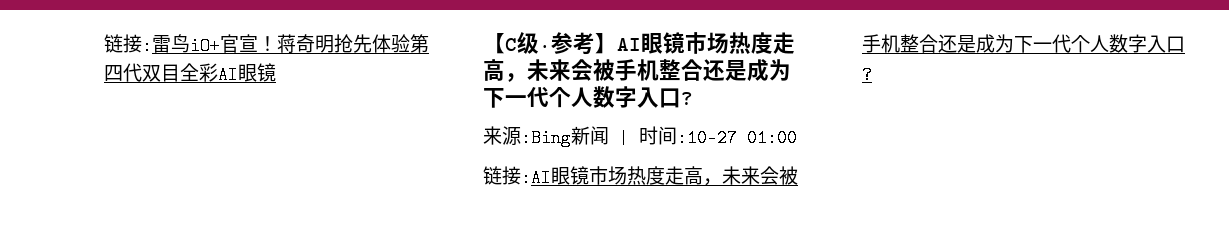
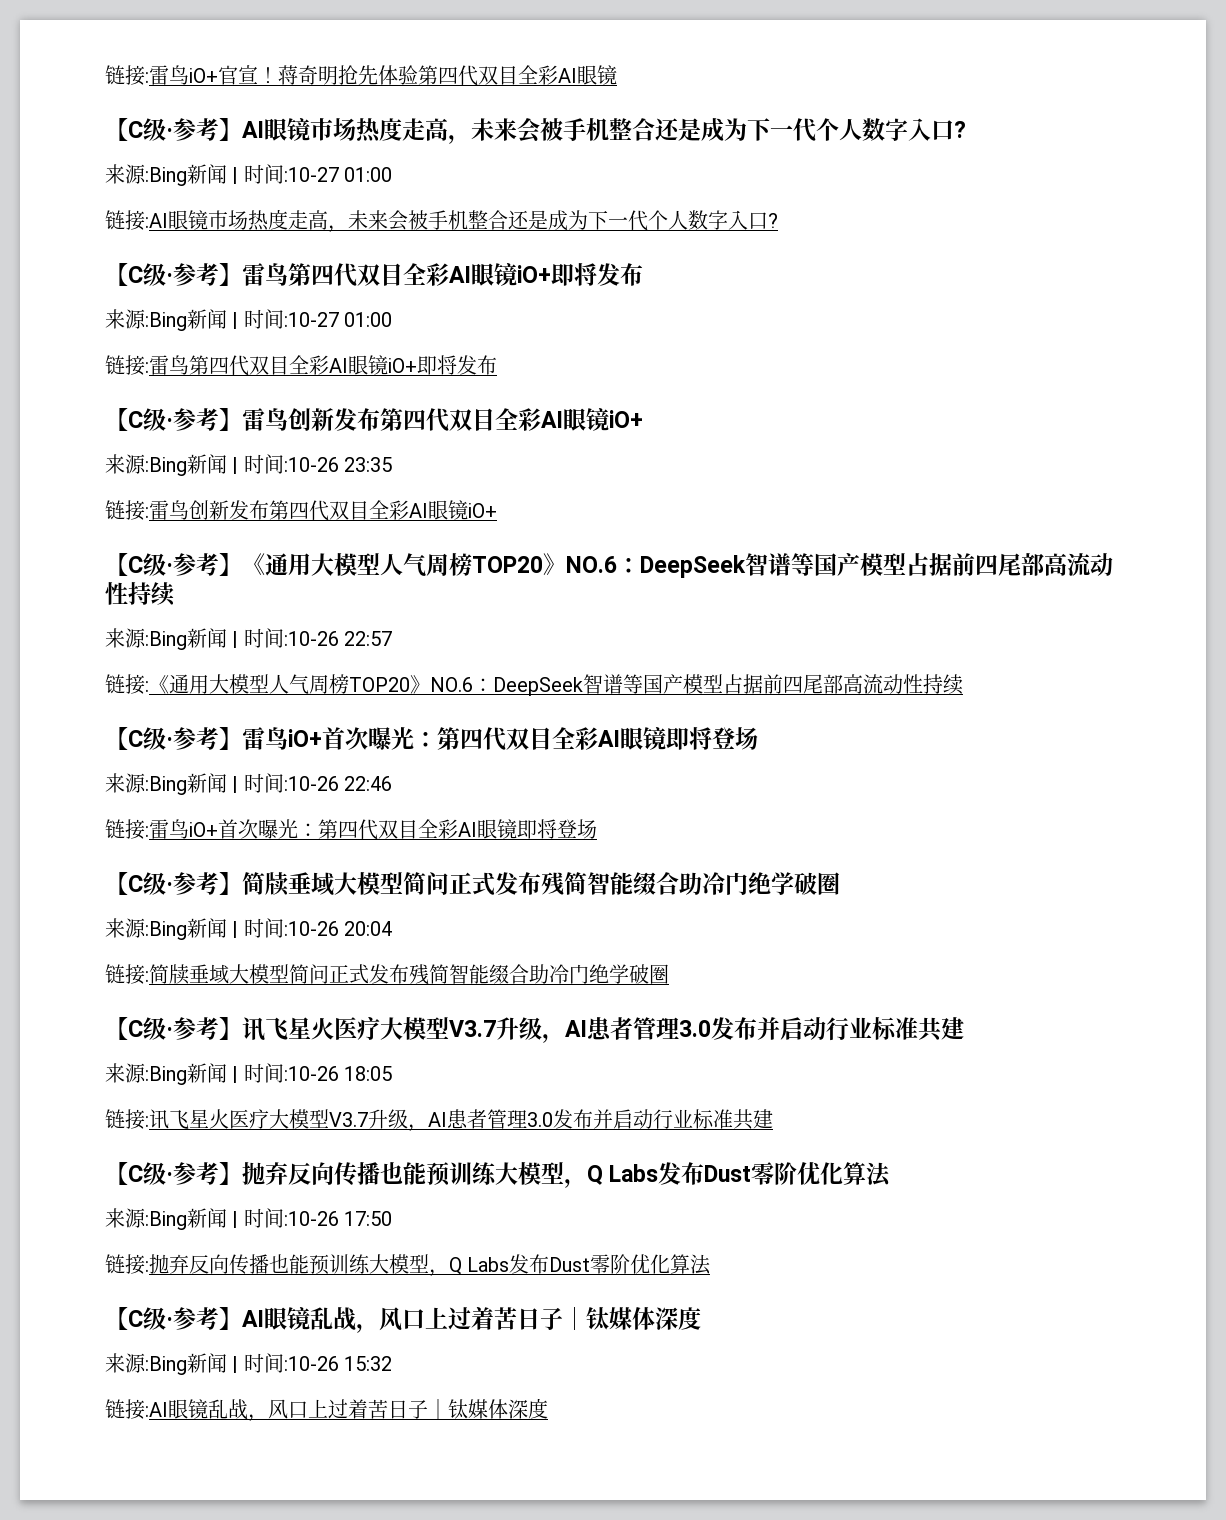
(872, 75) none -> [105,263,643,287] [105,309,393,331] [105,355,497,376] [105,408,643,432] [105,454,393,476] [105,500,497,521] [105,553,1113,578] [105,582,175,606] [105,628,393,650] [105,674,963,696] [105,727,758,751] [105,773,393,795] [105,819,597,840] [105,872,840,896] [105,918,393,940] [105,964,669,985] [105,1017,964,1043] [105,1063,393,1085] [105,1109,773,1132] [105,1162,892,1188] [105,1208,393,1230] [105,1254,712,1277] [105,1307,701,1333] [105,1353,393,1375] [105,1398,548,1422] // 【C级·参考】雷鸟第四代双目全彩AI眼镜iO+即将发布 // 来源:Bing新闻 | 时间:10-27 01:00 // 链接:雷鸟第四代双目全彩AI眼镜iO+即将发布 // 【C级·参考】雷鸟创新发布第四代双目全彩AI眼镜iO+ // 来源:Bing新闻 | 时间:10-26 23:35 // 链接:雷鸟创新发布第四代双目全彩AI眼镜iO+ // 【C级·参考】《通用大模型人气周榜TOP20》NO.6：DeepSeek智谱等国产模型占据前四尾部高流动性持续 // 来源:Bing新闻 | 时间:10-26 22:57 // 链接:《通用大模型人气周榜TOP20》NO.6：DeepSeek智谱等国产模型占据前四尾部高流动性持续 // 【C级·参考】雷鸟iO+首次曝光：第四代双目全彩AI眼镜即将登场 // 来源:Bing新闻 | 时间:10-26 22:46 // 链接:雷鸟iO+首次曝光：第四代双目全彩AI眼镜即将登场 // 【C级·参考】简牍垂域大模型简问正式发布残简智能缀合助冷门绝学破圈 // 来源:Bing新闻 | 时间:10-26 20:04 // 链接:简牍垂域大模型简问正式发布残简智能缀合助冷门绝学破圈 // 【C级·参考】讯飞星火医疗大模型V3.7升级，AI患者管理3.0发布并启动行业标准共建 // 来源:Bing新闻 | 时间:10-26 18:05 // 链接:讯飞星火医疗大模型V3.7升级，AI患者管理3.0发布并启动行业标准共建 // 【C级·参考】抛弃反向传播也能预训练大模型，Q Labs发布Dust零阶优化算法 // 来源:Bing新闻 | 时间:10-26 17:50 // 链接:抛弃反向传播也能预训练大模型，Q Labs发布Dust零阶优化算法 // 【C级·参考】AI眼镜乱战，风口上过着苦日子｜钛媒体深度 // 来源:Bing新闻 | 时间:10-26 15:32 // 链接:AI眼镜乱战，风口上过着苦日子｜钛媒体深度

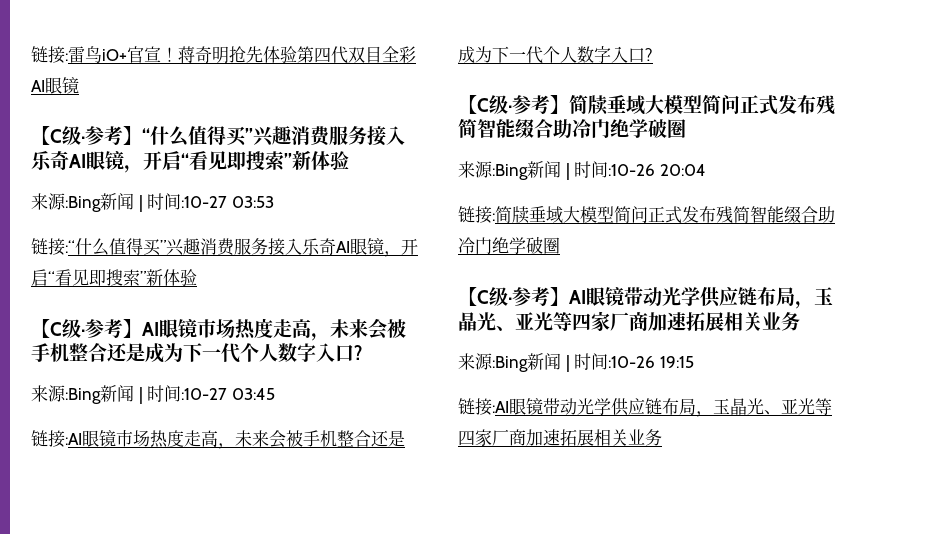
(617, 75) none -> [31,126,405,147] [31,150,349,173] [31,193,274,212] [31,237,418,257] [31,269,197,286] // 【C级·参考】“什么值得买”兴趣消费服务接入乐奇AI眼镜，开启“看见即搜索”新体验 // 来源:Bing新闻 | 时间:10-27 03:53 // 链接:“什么值得买”兴趣消费服务接入乐奇AI眼镜，开启“看见即搜索”新体验
[344,167,393,182] 01:00 -> [231,388,275,400] 03:45
[105,263,643,287] [105,309,393,331] [105,355,497,376] [105,408,643,432] [105,454,393,476] [105,500,497,521] [105,553,1113,578] [105,582,175,606] [105,628,393,650] [105,674,963,696] [105,727,758,751] [105,773,393,795] [105,819,597,840] // 【C级·参考】雷鸟第四代双目全彩AI眼镜iO+即将发布 // 来源:Bing新闻 | 时间:10-27 01:00 // 链接:雷鸟第四代双目全彩AI眼镜iO+即将发布 // 【C级·参考】雷鸟创新发布第四代双目全彩AI眼镜iO+ // 来源:Bing新闻 | 时间:10-26 23:35 // 链接:雷鸟创新发布第四代双目全彩AI眼镜iO+ // 【C级·参考】《通用大模型人气周榜TOP20》NO.6：DeepSeek智谱等国产模型占据前四尾部高流动性持续 // 来源:Bing新闻 | 时间:10-26 22:57 // 链接:《通用大模型人气周榜TOP20》NO.6：DeepSeek智谱等国产模型占据前四尾部高流动性持续 // 【C级·参考】雷鸟iO+首次曝光：第四代双目全彩AI眼镜即将登场 // 来源:Bing新闻 | 时间:10-26 22:46 // 链接:雷鸟iO+首次曝光：第四代双目全彩AI眼镜即将登场 -> (653, 54) none
[242,1017,964,1043] [105,1063,393,1085] [105,1109,773,1132] [105,1162,892,1188] [105,1208,393,1230] [105,1254,712,1277] [105,1307,701,1333] [105,1353,393,1375] [105,1398,548,1422] 讯飞星火医疗大模型V3.7升级，AI患者管理3.0发布并启动行业标准共建 // 来源:Bing新闻 | 时间:10-26 18:05 // 链接:讯飞星火医疗大模型V3.7升级，AI患者管理3.0发布并启动行业标准共建 // 【C级·参考】抛弃反向传播也能预训练大模型，Q Labs发布Dust零阶优化算法 // 来源:Bing新闻 | 时间:10-26 17:50 // 链接:抛弃反向传播也能预训练大模型，Q Labs发布Dust零阶优化算法 // 【C级·参考】AI眼镜乱战，风口上过着苦日子｜钛媒体深度 // 来源:Bing新闻 | 时间:10-26 15:32 // 链接:AI眼镜乱战，风口上过着苦日子｜钛媒体深度 -> [569,286,833,309] [458,311,800,331] [458,353,694,372] [458,397,832,417] [458,429,662,447] AI眼镜带动光学供应链布局，玉晶光、亚光等四家厂商加速拓展相关业务 // 来源:Bing新闻 | 时间:10-26 19:15 // 链接:AI眼镜带动光学供应链布局，玉晶光、亚光等四家厂商加速拓展相关业务

